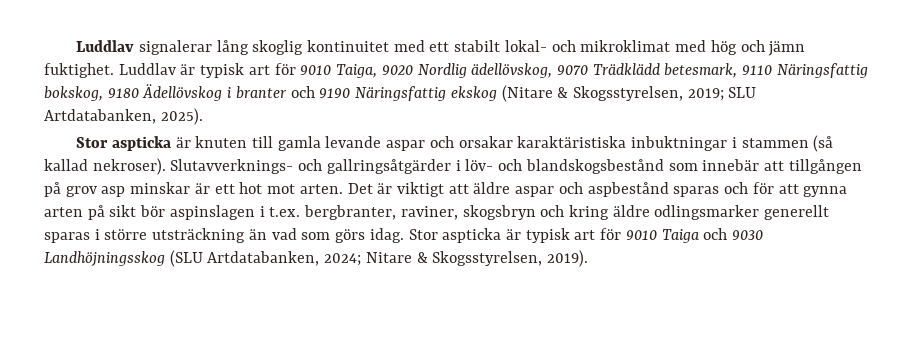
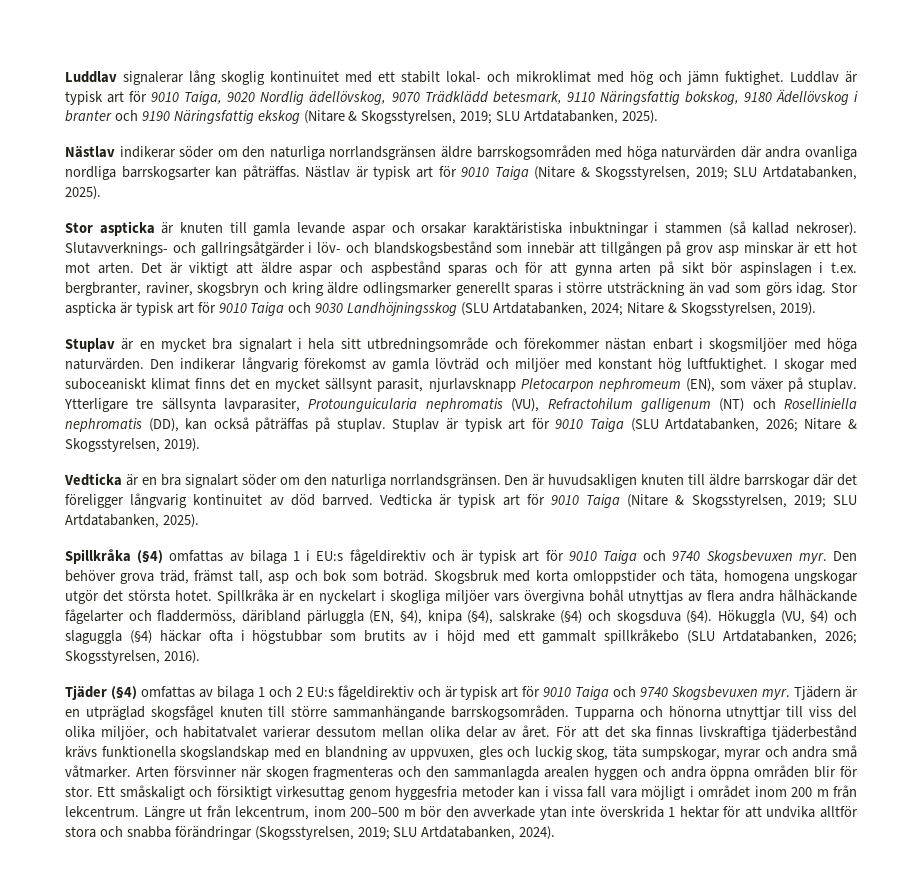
(203, 116) none -> [65,145,857,160] [65,165,857,180] [65,186,101,200] // Nästlav indikerar söder om den naturliga norrlandsgränsen äldre barrskogsområden med höga naturvärden där andra ovanliga nordliga barrskogsarter kan påträffas. Nästlav är typisk art för 9010 Taiga (Nitare & Skogsstyrelsen, 2019; SLU Artdatabanken, 2025).
(589, 258) none -> [65,337,858,352] [65,357,857,372] [65,377,858,392] [64,398,857,412] [65,417,857,432] [65,438,200,452] [64,473,858,488] [65,493,857,508] [65,514,199,528] [65,549,858,564] [65,570,858,584] [65,589,858,604] [65,609,857,624] [65,629,857,644] [65,650,200,664] [65,685,859,700] [65,705,858,720] [65,725,858,740] [65,745,857,760] [65,765,858,780] [65,785,858,800] [65,805,858,820] [65,826,556,840] // Stuplav är en mycket bra signalart i hela sitt utbredningsområde och förekommer nästan enbart i skogsmiljöer med höga naturvärden. Den indikerar långvarig förekomst av gamla lövträd och miljöer med konstant hög luftfuktighet. I skogar med suboceaniskt klimat finns det en mycket sällsynt parasit, njurlavsknapp Pletocarpon nephromeum (EN), som växer på stuplav. Ytterligare tre sällsynta lavparasiter, Protounguicularia nephromatis (VU), Refractohilum galligenum (NT) och Roselliniella nephromatis (DD), kan också påträffas på stuplav. Stuplav är typisk art för 9010 Taiga (SLU Artdatabanken, 2026; Nitare & Skogsstyrelsen, 2019). // Vedticka är en bra signalart söder om den naturliga norrlandsgränsen. Den är huvudsakligen knuten till äldre barrskogar där det föreligger långvarig kontinuitet av död barrved. Vedticka är typisk art för 9010 Taiga (Nitare & Skogsstyrelsen, 2019; SLU Artdatabanken, 2025). // Spillkråka (§4) omfattas av bilaga 1 i EU:s fågeldirektiv och är typisk art för 9010 Taiga och 9740 Skogsbevuxen myr. Den behöver grova träd, främst tall, asp och bok som boträd. Skogsbruk med korta omloppstider och täta, homogena ungskogar utgör det största hotet. Spillkråka är en nyckelart i skogliga miljöer vars övergivna bohål utnyttjas av flera andra hålhäckande fågelarter och fladdermöss, däribland pärluggla (EN, §4), knipa (§4), salskrake (§4) och skogsduva (§4). Hökuggla (VU, §4) och slaguggla (§4) häckar ofta i högstubbar som brutits av i höjd med ett gammalt spillkråkebo (SLU Artdatabanken, 2026; Skogsstyrelsen, 2016). // Tjäder (§4) omfattas av bilaga 1 och 2 EU:s fågeldirektiv och är typisk art för 9010 Taiga och 9740 Skogsbevuxen myr. Tjädern är en utpräglad skogsfågel knuten till större sammanhängande barrskogsområden. Tupparna och hönorna utnyttjar till viss del olika miljöer, och habitatvalet varierar dessutom mellan olika delar av året. För att det ska finnas livskraftiga tjäderbestånd krävs funktionella skogslandskap med en blandning av uppvuxen, gles och luckig skog, täta sumpskogar, myrar och andra små våtmarker. Arten försvinner när skogen fragmenteras och den sammanlagda arealen hyggen och andra öppna områden blir för stor. Ett småskaligt och försiktigt virkesuttag genom hyggesfria metoder kan i vissa fall vara möjligt i området inom 200 m från lekcentrum. Längre ut från lekcentrum, inom 200–500 m bör den avverkade ytan inte överskrida 1 hektar för att undvika alltför stora och snabba förändringar (Skogsstyrelsen, 2019; SLU Artdatabanken, 2024).

